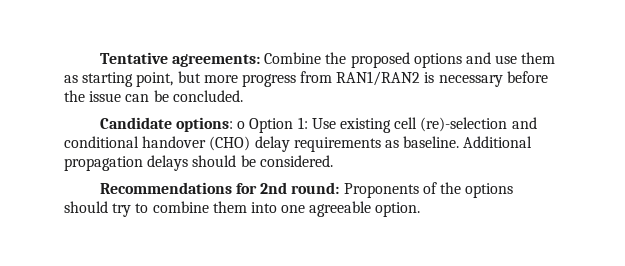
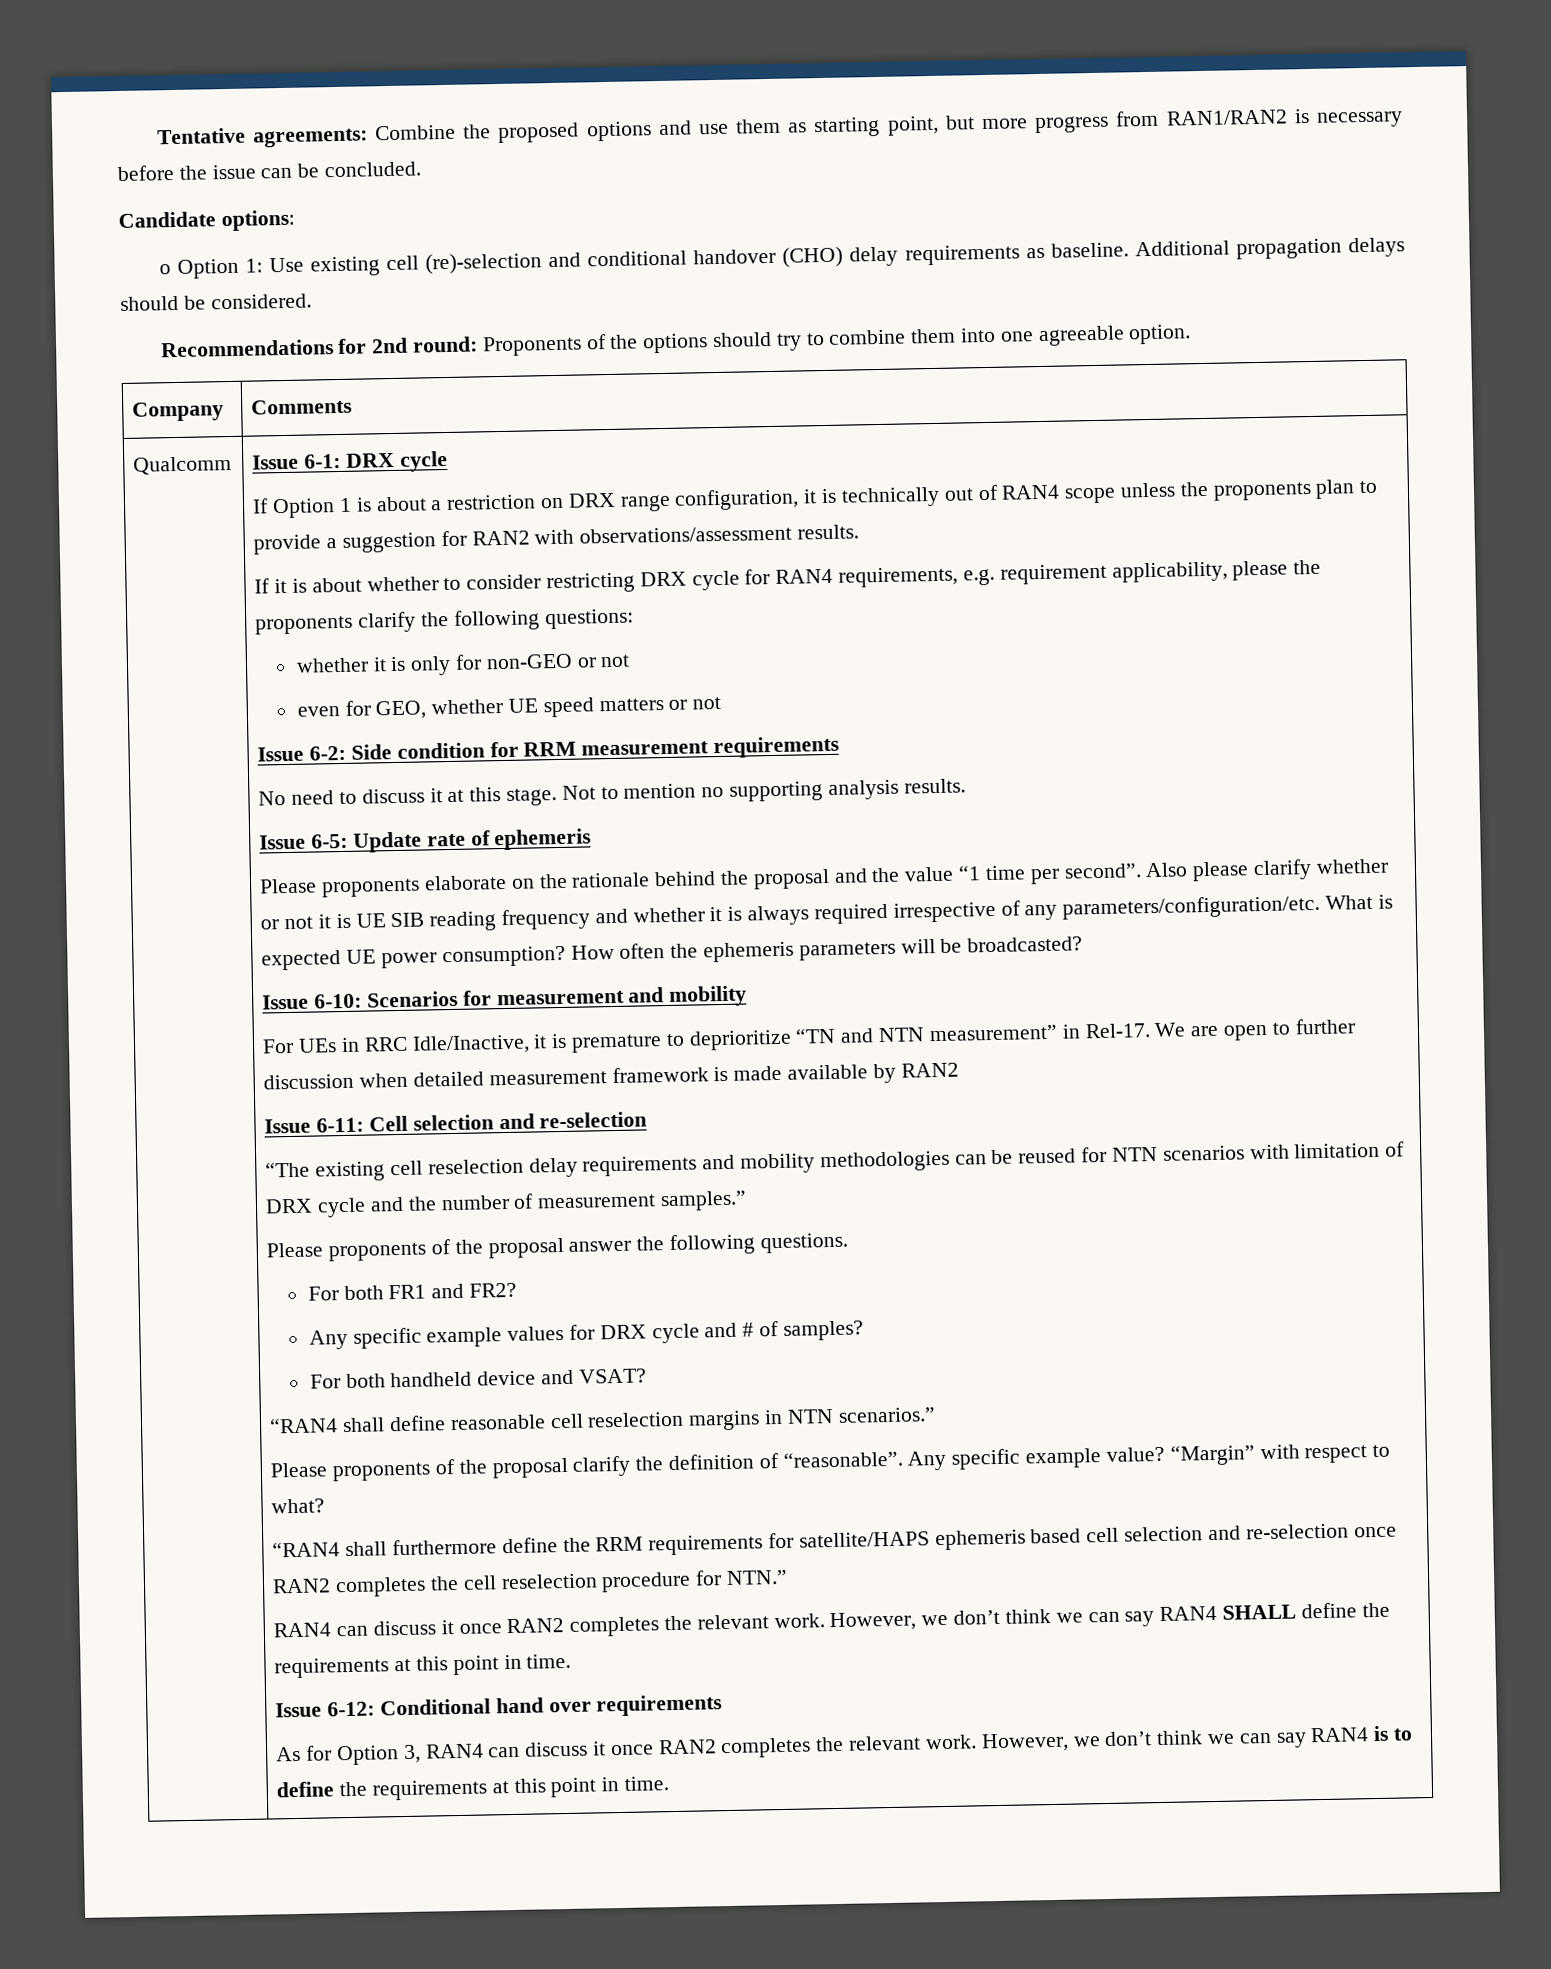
(234, 124) none -> (295, 220) //
(421, 209) none -> [132,401,225,422] [251,398,353,415] [133,455,233,475] [252,450,448,472] [252,479,1379,519] [253,524,860,555] [254,559,1322,594] [255,608,634,635] [295,653,631,676] [296,696,722,720] [257,735,840,762] [258,778,966,806] [259,828,592,853] [259,858,1389,898] [260,894,1393,932] [261,936,1084,971] [262,985,748,1010] [262,1018,1356,1055] [263,1062,959,1090] [264,1111,648,1134] [265,1141,1406,1182] [265,1190,748,1218] [266,1232,848,1262] [307,1282,517,1301] [308,1320,864,1350] [309,1368,647,1389] [269,1407,936,1434] [270,1444,1391,1482] [271,1498,326,1514] [272,1523,1397,1558] [272,1569,789,1598] [273,1602,1390,1638] [274,1653,572,1679] [275,1694,723,1718] [276,1725,1413,1766] [276,1776,670,1801] // Company | Comments // Qualcomm | Issue 6-1: DRX cycle // If Option 1 is about a restriction on DRX range configuration, it is technically out of RAN4 scope unless the proponents plan to provide a suggestion for RAN2 with observations/assessment results. // If it is about whether to consider restricting DRX cycle for RAN4 requirements, e.g. requirement applicability, please the proponents clarify the following questions: // whether it is only for non-GEO or not // even for GEO, whether UE speed matters or not // Issue 6-2: Side condition for RRM measurement requirements // No need to discuss it at this stage. Not to mention no supporting analysis results. // Issue 6-5: Update rate of ephemeris // Please proponents elaborate on the rationale behind the proposal and the value “1 time per second”. Also please clarify whether or not it is UE SIB reading frequency and whether it is always required irrespective of any parameters/configuration/etc. What is expected UE power consumption? How often the ephemeris parameters will be broadcasted? // Issue 6-10: Scenarios for measurement and mobility // For UEs in RRC Idle/Inactive, it is premature to deprioritize “TN and NTN measurement” in Rel-17. We are open to further discussion when detailed measurement framework is made available by RAN2 // Issue 6-11: Cell selection and re-selection // “The existing cell reselection delay requirements and mobility methodologies can be reused for NTN scenarios with limitation of DRX cycle and the number of measurement samples.” // Please proponents of the proposal answer the following questions. // For both FR1 and FR2? // Any specific example values for DRX cycle and # of samples? // For both handheld device and VSAT? // “RAN4 shall define reasonable cell reselection margins in NTN scenarios.” // Please proponents of the proposal clarify the definition of “reasonable”. Any specific example value? “Margin” with respect to what? // “RAN4 shall furthermore define the RRM requirements for satellite/HAPS ephemeris based cell selection and re-selection once RAN2 completes the cell reselection procedure for NTN.” // RAN4 can discuss it once RAN2 completes the relevant work. However, we don’t think we can say RAN4 SHALL define the requirements at this point in time. // Issue 6-12: Conditional hand over requirements // As for Option 3, RAN4 can discuss it once RAN2 completes the relevant work. However, we don’t think we can say RAN4 is to define the requirements at this point in time.

